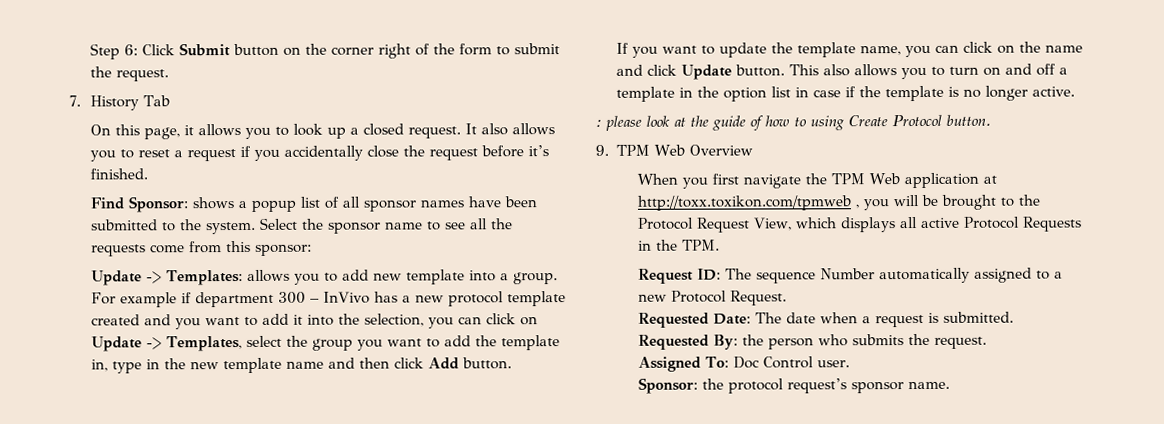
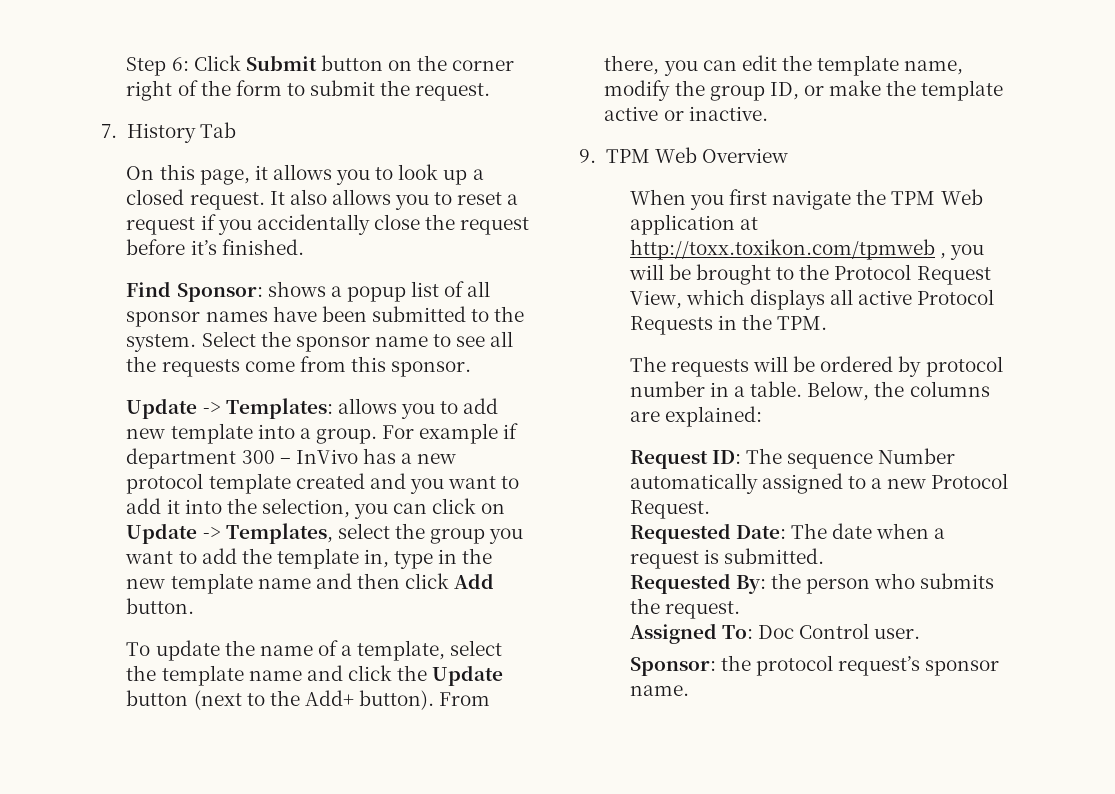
[255,243,313,256] sponsor: -> [391,361,472,377] sponsor.
[616,41,1084,58] [616,63,1069,80] [616,85,1076,102] [595,114,991,131] If you want to update the template name, you can click on the name and click Update button. This also allows you to turn on and off a template in the option list in case if the template is no longer active. // : please look at the guide of how to using Create Protocol button. -> [126,640,503,661] [126,665,504,686] [126,690,491,710] [604,55,964,76] [604,80,1004,101] [604,106,768,121] To update the name of a template, select the template name and click the Update button (next to the Add+ button). From there, you can edit the template name, modify the group ID, or make the template active or inactive.
(721, 245) none -> [629,356,1003,377] [629,381,990,401] [629,406,762,427] // The requests will be ordered by protocol number in a table. Below, the columns are explained:

